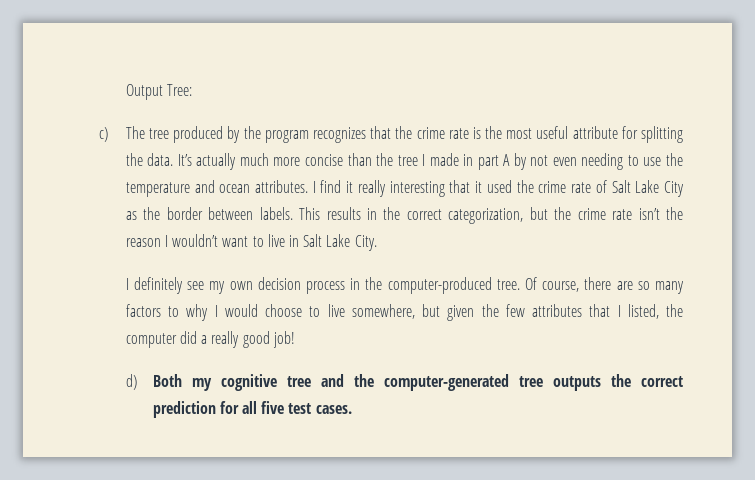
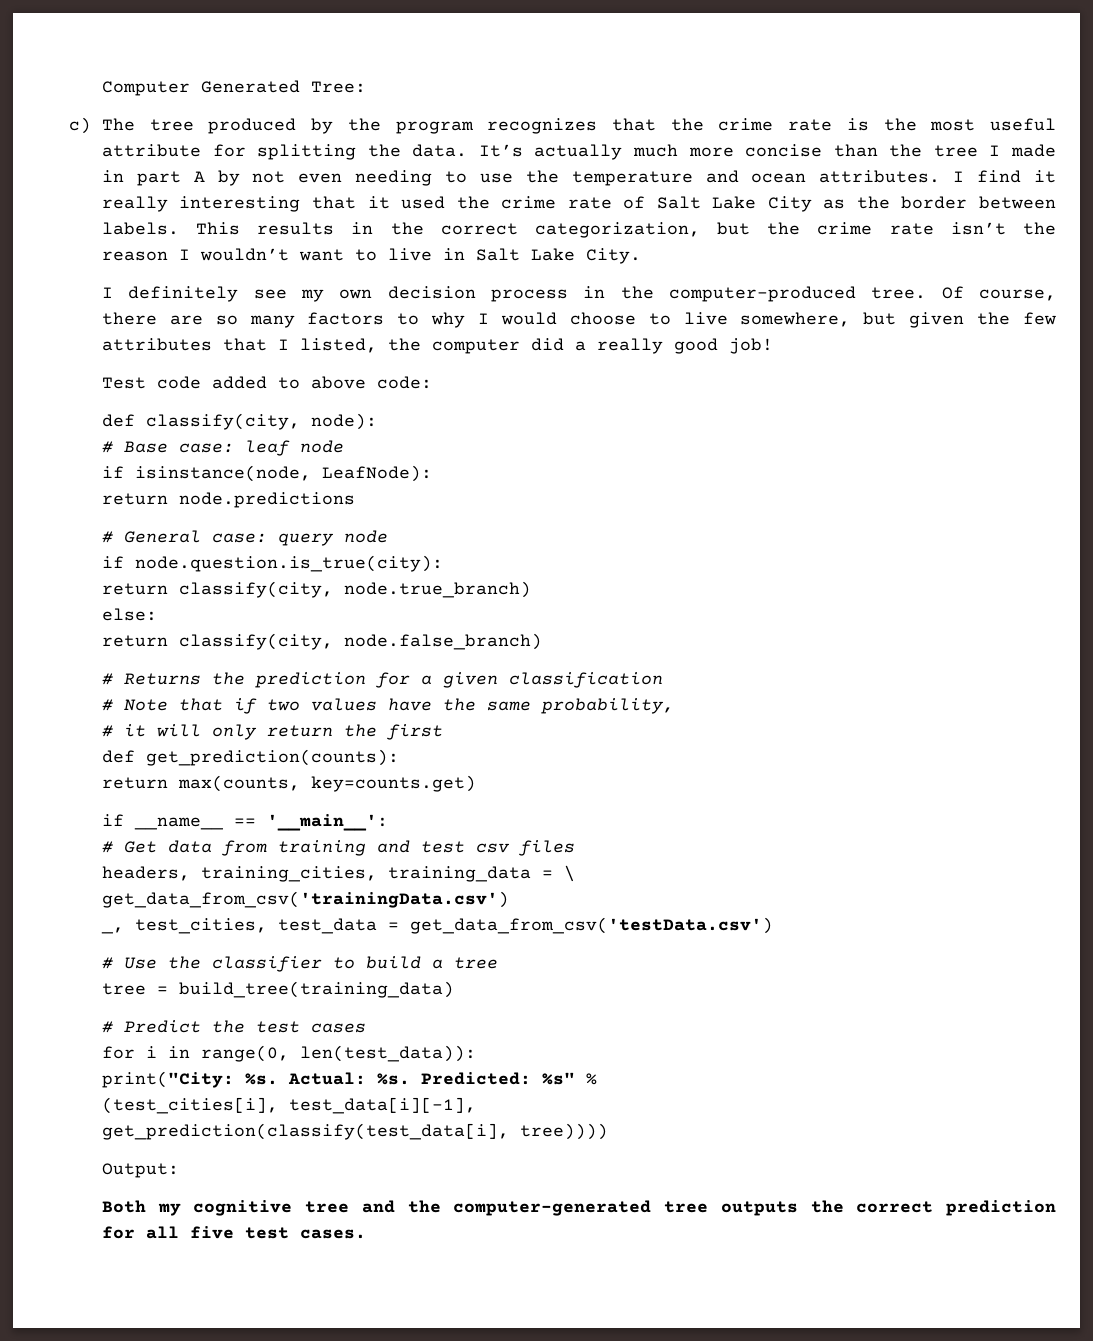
[125,84,163,100] Output -> [101,80,300,96] Computer Generated
[125,374,137,390] d) -> [101,376,432,389] [101,413,377,430] [101,440,344,456] [101,465,432,482] [101,492,355,508] [101,530,388,546] [101,555,443,572] [101,581,531,598] [101,608,157,621] [101,633,542,650] [101,672,663,688] [101,698,674,714] [101,724,443,740] [101,749,399,766] [101,775,476,792] [101,814,388,831] [101,840,575,856] [101,865,575,882] [101,891,509,908] [100,917,773,934] [101,956,498,972] [101,981,454,998] [101,1020,366,1033] [101,1045,476,1062] [101,1071,597,1088] [101,1097,476,1114] [101,1123,608,1140] [101,1163,179,1178] Test code added to above code: // def classify(city, node): // # Base case: leaf node // if isinstance(node, LeafNode): // return node.predictions // # General case: query node // if node.question.is_true(city): // return classify(city, node.true_branch) // else: // return classify(city, node.false_branch) // # Returns the prediction for a given classification // # Note that if two values have the same probability, // # it will only return the first // def get_prediction(counts): // return max(counts, key=counts.get) // if __name__ == '__main__': // # Get data from training and test csv files // headers, training_cities, training_data = \ // get_data_from_csv('trainingData.csv') // _, test_cities, test_data = get_data_from_csv('testData.csv') // # Use the classifier to build a tree // tree = build_tree(training_data) // # Predict the test cases // for i in range(0, len(test_data)): // print("City: %s. Actual: %s. Predicted: %s" % // (test_cities[i], test_data[i][-1], // get_prediction(classify(test_data[i], tree)))) // Output: //

